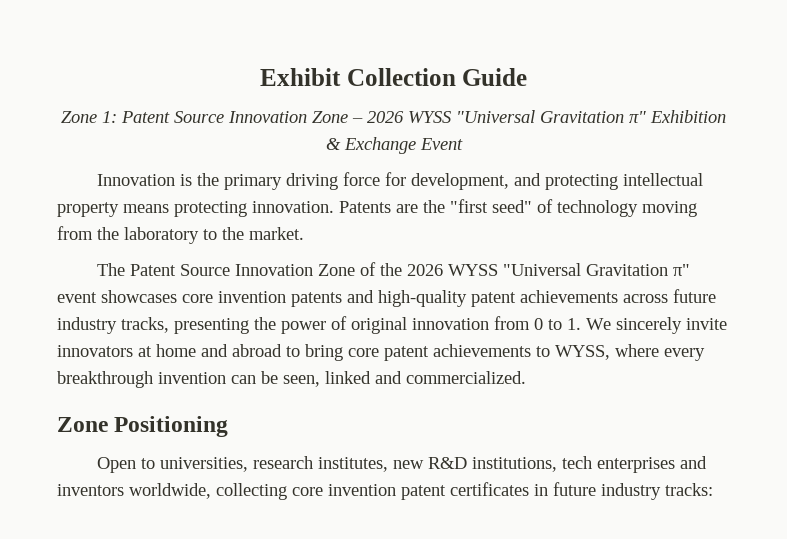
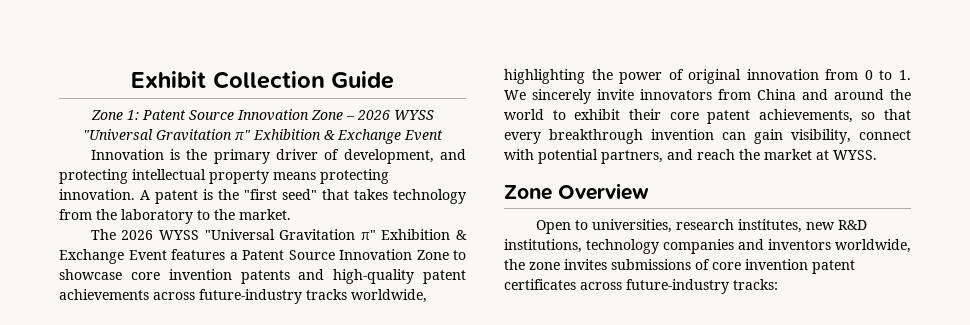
[286,172,407,190] driving force for -> [275,149,340,160] driver of
[339,199,697,217] Patents are the "first seed" of technology moving -> [140,189,466,204] A patent is the "first seed" that takes technology
[130,262,691,276] [57,290,177,303] Patent Source Innovation Zone of the 2026 WYSS "Universal Gravitation π" event showcases -> [121,229,467,240] [59,249,466,264] [59,269,122,280] 2026 WYSS "Universal Gravitation π" Exhibition & Exchange Event features a Patent Source Innovation Zone to showcase
[673,289,716,303] [57,317,249,334] future industry tracks, presenting -> [199,289,427,304] [504,69,585,84] future-industry tracks worldwide, highlighting
[138,344,705,361] [57,371,526,388] [57,416,229,437] at home and abroad to bring core patent achievements to WYSS, where every breakthrough invention can be seen, linked and commercialized. // Zone Positioning -> [718,89,911,100] [504,109,911,124] [504,129,911,144] [504,149,877,164] [504,183,649,200] from China and around the world to exhibit their core patent achievements, so that every breakthrough invention can gain visibility, connect with potential partners, and reach the market at WYSS. // Zone Overview
[562,456,676,473] tech enterprises -> [586,239,734,254] technology companies
[216,483,287,500] collecting -> [504,259,710,270] the zone invites submissions of
[534,482,661,500] in future industry -> [580,279,729,294] across future-industry

